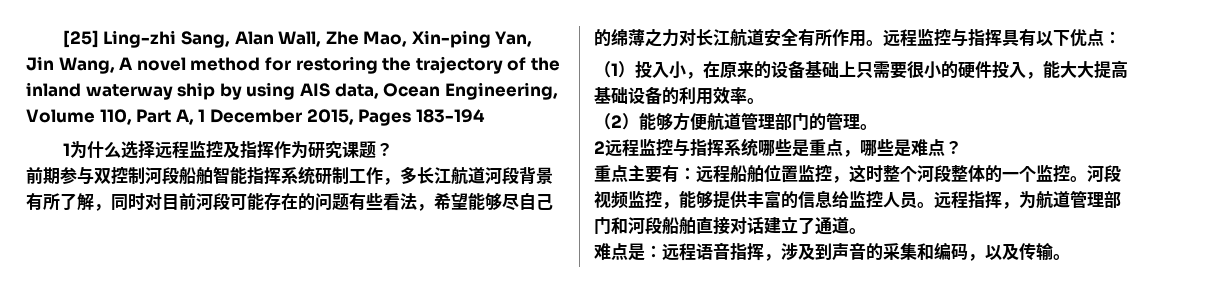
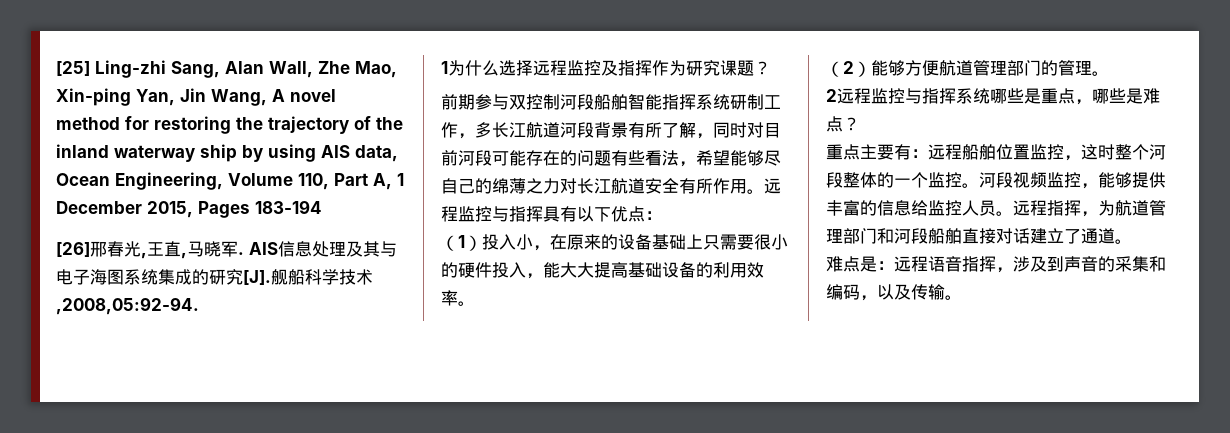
(485, 116) none -> [56,241,397,259] [56,269,373,285] [56,297,199,315] // [26]邢春光,王直,马晓军. AIS信息处理及其与电子海图系统集成的研究[J].舰船科学技术,2008,05:92-94.

